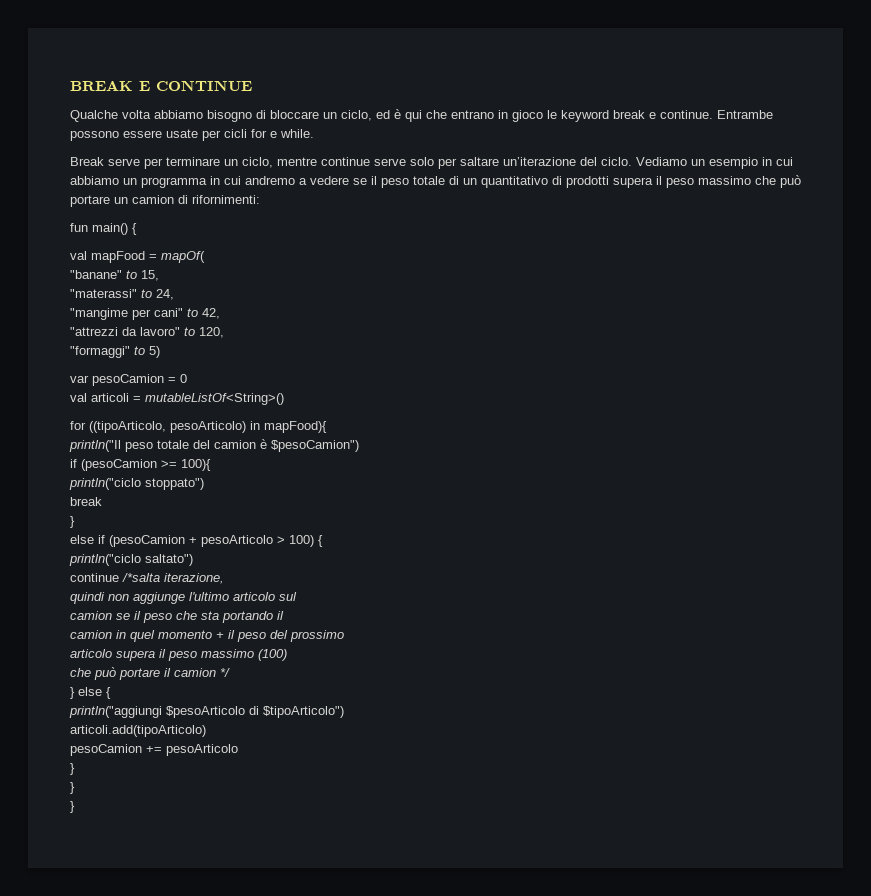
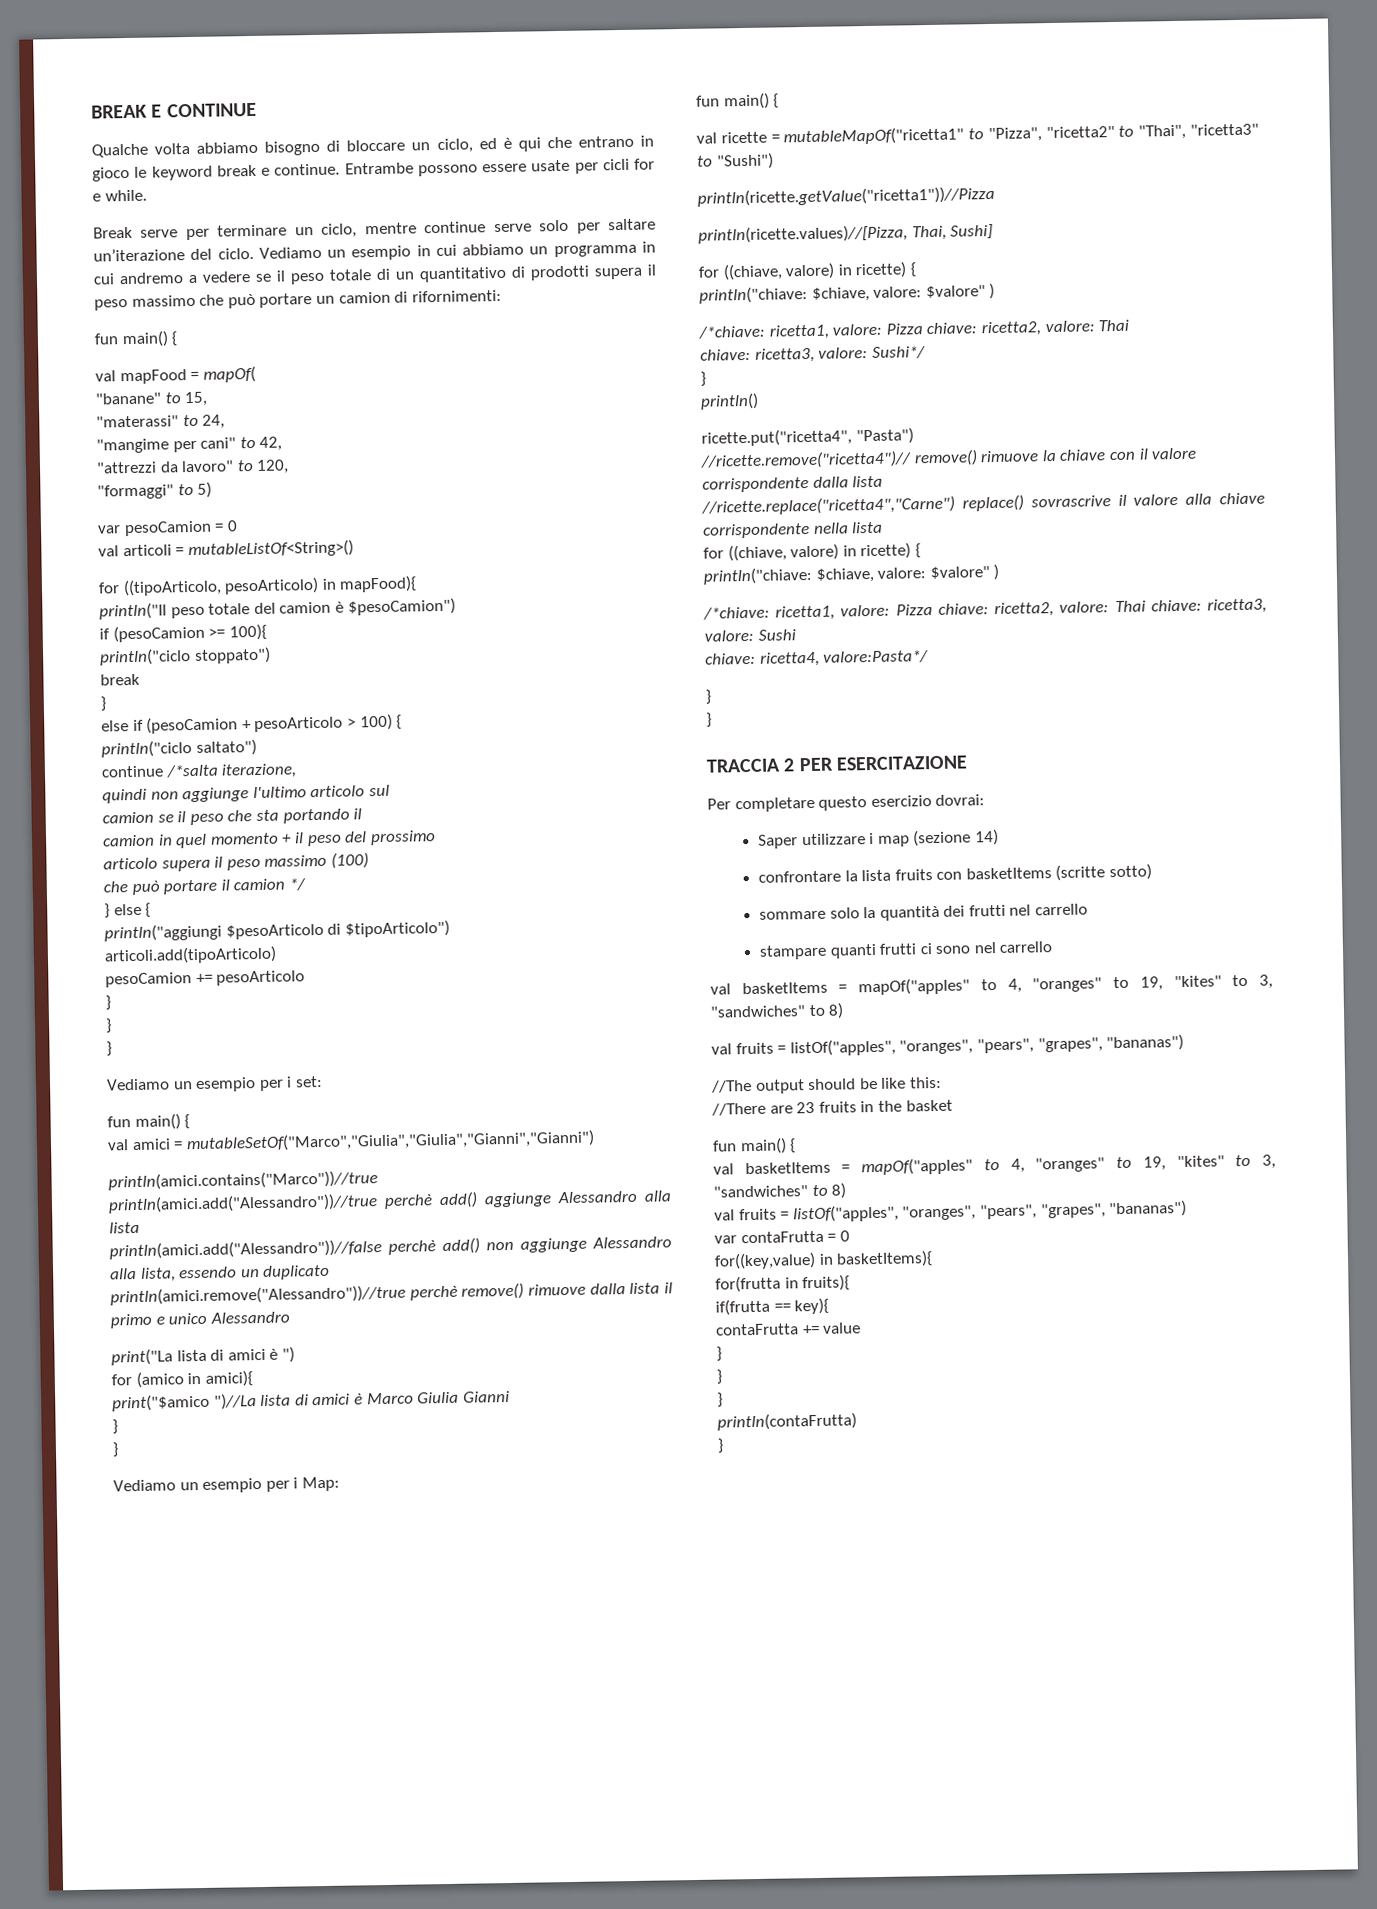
(75, 807) none -> [106,1075,323,1093] [107,1113,191,1131] [107,1129,595,1153] [108,1170,378,1191] [108,1190,672,1214] [109,1221,140,1234] [109,1236,672,1260] [110,1264,331,1282] [110,1282,673,1306] [110,1311,290,1329] [111,1346,295,1366] [111,1370,253,1389] [112,1390,510,1412] [112,1419,118,1435] [112,1442,119,1458] [113,1476,340,1493] [696,92,780,110] [696,123,1259,146] [697,152,774,170] [697,185,995,207] [698,223,994,244] [698,261,917,281] [699,282,996,304] [698,319,1130,340] [700,346,926,363] [700,371,706,387] [700,392,759,410] [701,427,914,447] [700,447,1198,470] [702,475,884,493] [701,492,1265,516] [703,521,884,539] [703,542,921,562] [703,563,1000,585] [703,598,1267,621] [704,629,796,642] [705,650,930,667] [705,689,711,705] [706,712,712,728] [706,755,969,773] [707,794,986,813] [757,828,999,849] [757,863,1153,883] [758,903,1089,921] [758,941,1054,960] [710,974,1273,996] [710,1002,845,1019] [711,1033,1185,1057] [711,1076,942,1094] [711,1099,953,1116] [713,1137,797,1155] [713,1154,1276,1176] [713,1182,847,1199] [714,1199,1188,1223] [714,1230,850,1244] [714,1250,934,1270] [715,1274,851,1293] [715,1297,830,1316] [716,1322,862,1336] [716,1346,722,1362] [716,1369,722,1385] [717,1392,723,1408] [717,1412,857,1431] [717,1438,724,1454] // Vediamo un esempio per i set: // fun main() { // val amici = mutableSetOf("Marco","Giulia","Giulia","Gianni","Gianni") // println(amici.contains("Marco"))//true // println(amici.add("Alessandro"))//true perchè add() aggiunge Alessandro alla lista // println(amici.add("Alessandro"))//false perchè add() non aggiunge Alessandro alla lista, essendo un duplicato // println(amici.remove("Alessandro"))//true perchè remove() rimuove dalla lista il primo e unico Alessandro // print("La lista di amici è ") // for (amico in amici){ // print("$amico ")//La lista di amici è Marco Giulia Gianni // } // } // Vediamo un esempio per i Map: // fun main() { // val ricette = mutableMapOf("ricetta1" to "Pizza", "ricetta2" to "Thai", "ricetta3" to "Sushi") // println(ricette.getValue("ricetta1"))//Pizza // println(ricette.values)//[Pizza, Thai, Sushi] // for ((chiave, valore) in ricette) { // println("chiave: $chiave, valore: $valore" ) // /*chiave: ricetta1, valore: Pizza chiave: ricetta2, valore: Thai // chiave: ricetta3, valore: Sushi*/ // } // println() // ricette.put("ricetta4", "Pasta") // //ricette.remove("ricetta4")// remove() rimuove la chiave con il valore corrispondente dalla lista // //ricette.replace("ricetta4","Carne") replace() sovrascrive il valore alla chiave corrispondente nella lista // for ((chiave, valore) in ricette) { // println("chiave: $chiave, valore: $valore" ) // /*chiave: ricetta1, valore: Pizza chiave: ricetta2, valore: Thai chiave: ricetta3, valore: Sushi // chiave: ricetta4, valore:Pasta*/ // } // } // TRACCIA 2 PER ESERCITAZIONE // Per completare questo esercizio dovrai: // Saper utilizzare i map (sezione 14) // confrontare la lista fruits con basketItems (scritte sotto) // sommare solo la quantità dei frutti nel carrello // stampare quanti frutti ci sono nel carrello // val basketItems = mapOf("apples" to 4, "oranges" to 19, "kites" to 3, "sandwiches" to 8) // val fruits = listOf("apples", "oranges", "pears", "grapes", "bananas") // //The output should be like this: // //There are 23 fruits in the basket // fun main() { // val basketItems = mapOf("apples" to 4, "oranges" to 19, "kites" to 3, "sandwiches" to 8) // val fruits = listOf("apples", "oranges", "pears", "grapes", "bananas") // var contaFrutta = 0 // for((key,value) in basketItems){ // for(frutta in fruits){ // if(frutta == key){ // contaFrutta += value // } // } // } // println(contaFrutta) // }

